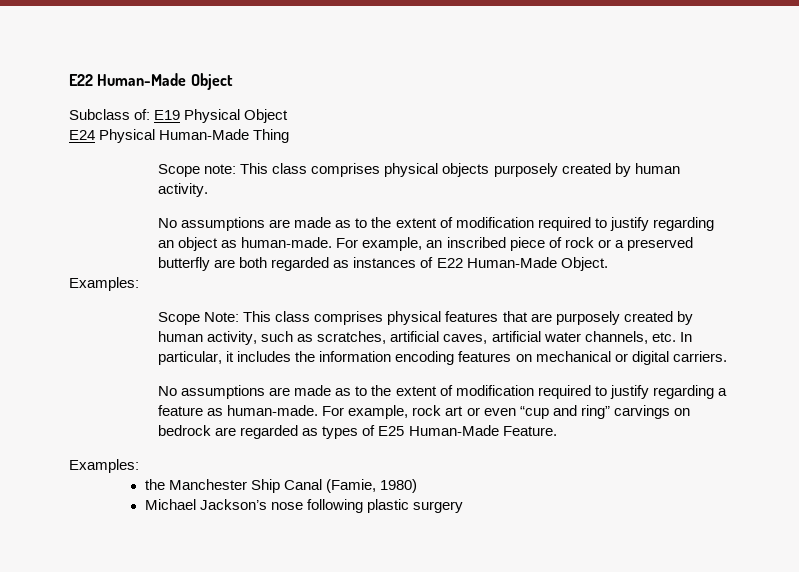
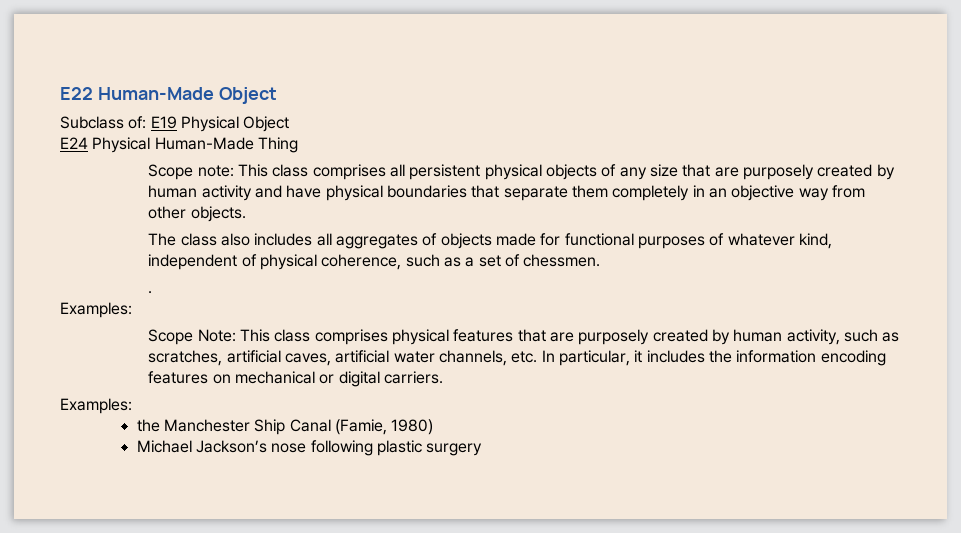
[384,163,680,177] [158,183,209,197] [158,217,714,231] [158,237,693,251] [158,257,608,271] physical objects purposely created by human activity. // No assumptions are made as to the extent of modification required to justify regarding an object as human-made. For example, an inscribed piece of rock or a preserved butterfly are both regarded as instances of E22 Human-Made Object. -> [390,164,895,180] [148,185,865,201] [148,206,246,222] [148,233,832,249] [148,254,601,270] [148,291,153,294] all persistent physical objects of any size that are purposely created by human activity and have physical boundaries that separate them completely in an objective way from other objects. // The class also includes all aggregates of objects made for functional purposes of whatever kind, independent of physical coherence, such as a set of chessmen. // .
[158,385,727,399] [158,405,690,419] [158,425,557,439] // No assumptions are made as to the extent of modification required to justify regarding a feature as human-made. For example, rock art or even “cup and ring” carvings on bedrock are regarded as types of E25 Human-Made Feature. -> (444, 377) none

